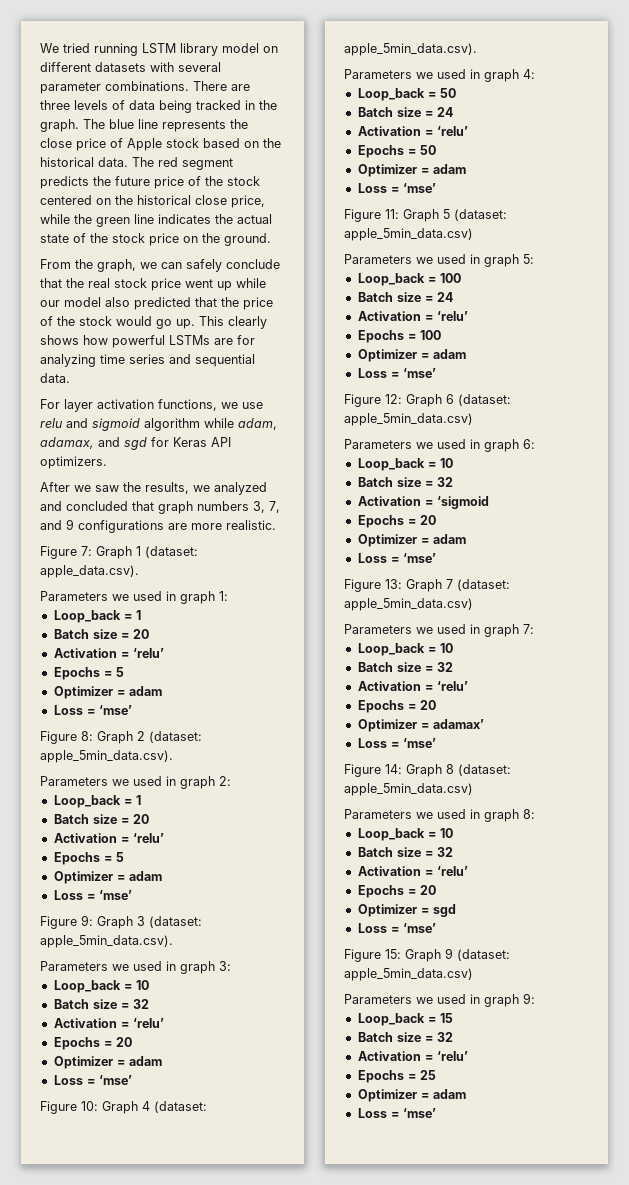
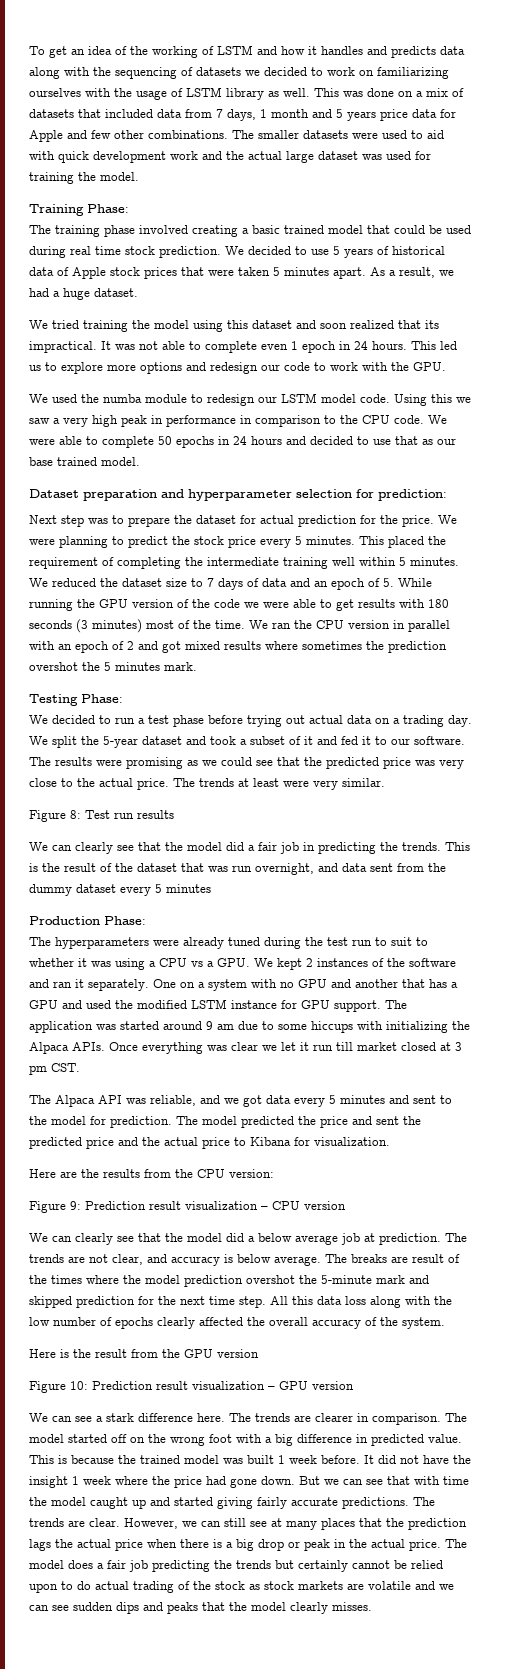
[40,43,278,56] [40,62,221,72] [40,81,250,94] [40,100,277,113] [40,119,248,132] [40,138,281,151] [40,157,233,170] [40,176,260,189] [40,195,265,208] [40,214,272,227] [40,233,271,246] [40,259,280,272] [40,278,266,291] [40,297,273,310] [40,316,267,329] [40,335,255,348] [40,354,255,367] [40,373,70,383] [40,399,263,412] [40,418,277,431] [40,437,231,450] [40,456,107,469] [40,482,267,495] [40,501,280,514] [40,519,276,533] [40,546,198,559] [40,565,139,578] [40,591,228,604] [53,610,141,623] [53,629,149,639] [53,648,164,658] [53,667,124,680] [53,686,162,699] [53,705,132,715] [40,731,202,744] [40,750,173,763] [40,776,231,789] [53,795,141,808] [53,814,149,824] [53,833,164,843] [53,852,124,865] [53,871,162,884] [53,890,132,900] [40,915,202,929] [40,935,173,948] [40,961,231,974] [53,980,149,993] [53,999,149,1009] [53,1018,164,1028] [53,1037,132,1050] [53,1056,162,1069] [53,1075,132,1085] [40,1101,207,1114] [344,43,477,56] [344,69,535,82] [357,88,456,101] [357,107,453,117] [357,126,468,136] [357,145,436,158] [357,164,466,177] [357,183,436,193] [344,209,507,222] [344,228,473,241] [344,254,534,267] [357,273,461,286] [357,292,453,302] [357,311,468,321] [357,330,441,343] [357,349,466,362] [357,368,436,378] [344,394,511,407] [344,413,473,426] [344,439,535,452] [357,458,453,471] [357,477,453,487] [357,496,489,509] [357,515,436,528] [357,534,466,547] [357,553,436,563] [344,579,510,592] [344,598,473,611] [344,624,534,637] [357,643,453,656] [357,662,453,672] [357,681,468,691] [357,700,436,713] [357,719,484,732] [357,738,436,748] [344,764,511,777] [344,783,473,796] [344,809,535,822] [357,828,453,841] [357,847,453,857] [357,866,468,876] [357,885,436,898] [357,904,456,917] [357,923,436,933] [344,948,510,962] [344,968,473,981] [344,993,535,1007] [357,1013,453,1026] [357,1032,453,1042] [357,1051,468,1061] [357,1070,436,1083] [357,1089,466,1102] [357,1108,436,1118] We tried running LSTM library model on different datasets with several parameter combinations. There are three levels of data being tracked in the graph. The blue line represents the close price of Apple stock based on the historical data. The red segment predicts the future price of the stock centered on the historical close price, while the green line indicates the actual state of the stock price on the ground. // From the graph, we can safely conclude that the real stock price went up while our model also predicted that the price of the stock would go up. This clearly shows how powerful LSTMs are for analyzing time series and sequential data. // For layer activation functions, we use relu and sigmoid algorithm while adam, adamax, and sgd for Keras API optimizers. // After we saw the results, we analyzed and concluded that graph numbers 3, 7, and 9 configurations are more realistic. // Figure 7: Graph 1 (dataset: apple_data.csv). // Parameters we used in graph 1: // Loop_back = 1 // Batch size = 20 // Activation = ‘relu’ // Epochs = 5 // Optimizer = adam // Loss = ‘mse’ // Figure 8: Graph 2 (dataset: apple_5min_data.csv). // Parameters we used in graph 2: // Loop_back = 1 // Batch size = 20 // Activation = ‘relu’ // Epochs = 5 // Optimizer = adam // Loss = ‘mse’ // Figure 9: Graph 3 (dataset: apple_5min_data.csv). // Parameters we used in graph 3: // Loop_back = 10 // Batch size = 32 // Activation = ‘relu’ // Epochs = 20 // Optimizer = adam // Loss = ‘mse’ // Figure 10: Graph 4 (dataset: apple_5min_data.csv). // Parameters we used in graph 4: // Loop_back = 50 // Batch size = 24 // Activation = ‘relu’ // Epochs = 50 // Optimizer = adam // Loss = ‘mse’ // Figure 11: Graph 5 (dataset: apple_5min_data.csv) // Parameters we used in graph 5: // Loop_back = 100 // Batch size = 24 // Activation = ‘relu’ // Epochs = 100 // Optimizer = adam // Loss = ‘mse’ // Figure 12: Graph 6 (dataset: apple_5min_data.csv) // Parameters we used in graph 6: // Loop_back = 10 // Batch size = 32 // Activation = ‘sigmoid // Epochs = 20 // Optimizer = adam // Loss = ‘mse’ // Figure 13: Graph 7 (dataset: apple_5min_data.csv) // Parameters we used in graph 7: // Loop_back = 10 // Batch size = 32 // Activation = ‘relu’ // Epochs = 20 // Optimizer = adamax’ // Loss = ‘mse’ // Figure 14: Graph 8 (dataset: apple_5min_data.csv) // Parameters we used in graph 8: // Loop_back = 10 // Batch size = 32 // Activation = ‘relu’ // Epochs = 20 // Optimizer = sgd // Loss = ‘mse’ // Figure 15: Graph 9 (dataset: apple_5min_data.csv) // Parameters we used in graph 9: // Loop_back = 15 // Batch size = 32 // Activation = ‘relu’ // Epochs = 25 // Optimizer = adam // Loss = ‘mse’ -> [29,45,465,58] [29,67,449,79] [29,87,464,100] [29,109,456,121] [29,130,444,142] [29,151,431,163] [29,172,139,184] [29,204,129,216] [29,225,471,237] [29,246,445,258] [29,267,454,279] [29,288,138,300] [29,320,439,332] [29,341,457,353] [29,362,446,374] [29,393,471,406] [29,415,447,427] [29,436,456,448] [29,457,140,466] [29,489,447,501] [29,515,457,527] [29,536,446,548] [29,557,459,569] [29,578,432,590] [29,599,449,611] [29,619,450,633] [29,641,447,653] [29,662,197,671] [29,694,123,706] [29,715,472,727] [29,736,465,748] [29,757,464,769] [29,778,385,790] [29,810,174,822] [29,842,470,854] [29,863,446,875] [29,884,211,896] [29,916,146,925] [29,937,428,949] [29,958,456,970] [29,979,458,991] [29,999,407,1012] [29,1021,470,1033] [29,1042,462,1054] [29,1063,80,1075] [29,1095,452,1107] [29,1116,421,1128] [29,1137,390,1149] [29,1169,274,1178] [29,1201,346,1213] [29,1233,467,1245] [29,1254,460,1266] [29,1275,429,1287] [29,1296,452,1308] [29,1317,445,1329] [29,1349,259,1358] [29,1381,354,1393] [29,1413,467,1425] [29,1434,462,1446] [29,1455,471,1464] [29,1476,469,1488] [29,1497,435,1509] [29,1518,467,1530] [29,1539,467,1551] [29,1560,443,1572] [29,1581,454,1593] [29,1602,372,1614] To get an idea of the working of LSTM and how it handles and predicts data along with the sequencing of datasets we decided to work on familiarizing ourselves with the usage of LSTM library as well. This was done on a mix of datasets that included data from 7 days, 1 month and 5 years price data for Apple and few other combinations. The smaller datasets were used to aid with quick development work and the actual large dataset was used for training the model. // Training Phase: // The training phase involved creating a basic trained model that could be used during real time stock prediction. We decided to use 5 years of historical data of Apple stock prices that were taken 5 minutes apart. As a result, we had a huge dataset. // We tried training the model using this dataset and soon realized that its impractical. It was not able to complete even 1 epoch in 24 hours. This led us to explore more options and redesign our code to work with the GPU. // We used the numba module to redesign our LSTM model code. Using this we saw a very high peak in performance in comparison to the CPU code. We were able to complete 50 epochs in 24 hours and decided to use that as our base trained model. // Dataset preparation and hyperparameter selection for prediction: // Next step was to prepare the dataset for actual prediction for the price. We were planning to predict the stock price every 5 minutes. This placed the requirement of completing the intermediate training well within 5 minutes. We reduced the dataset size to 7 days of data and an epoch of 5. While running the GPU version of the code we were able to get results with 180 seconds (3 minutes) most of the time. We ran the CPU version in parallel with an epoch of 2 and got mixed results where sometimes the prediction overshot the 5 minutes mark. // Testing Phase: // We decided to run a test phase before trying out actual data on a trading day. We split the 5-year dataset and took a subset of it and fed it to our software. The results were promising as we could see that the predicted price was very close to the actual price. The trends at least were very similar. // Figure 8: Test run results // We can clearly see that the model did a fair job in predicting the trends. This is the result of the dataset that was run overnight, and data sent from the dummy dataset every 5 minutes // Production Phase: // The hyperparameters were already tuned during the test run to suit to whether it was using a CPU vs a GPU. We kept 2 instances of the software and ran it separately. One on a system with no GPU and another that has a GPU and used the modified LSTM instance for GPU support. The application was started around 9 am due to some hiccups with initializing the Alpaca APIs. Once everything was clear we let it run till market closed at 3 pm CST. // The Alpaca API was reliable, and we got data every 5 minutes and sent to the model for prediction. The model predicted the price and sent the predicted price and the actual price to Kibana for visualization. // Here are the results from the CPU version: // Figure 9: Prediction result visualization – CPU version // We can clearly see that the model did a below average job at prediction. The trends are not clear, and accuracy is below average. The breaks are result of the times where the model prediction overshot the 5-minute mark and skipped prediction for the next time step. All this data loss along with the low number of epochs clearly affected the overall accuracy of the system. // Here is the result from the GPU version // Figure 10: Prediction result visualization – GPU version // We can see a stark difference here. The trends are clearer in comparison. The model started off on the wrong foot with a big difference in predicted value. This is because the trained model was built 1 week before. It did not have the insight 1 week where the price had gone down. But we can see that with time the model caught up and started giving fairly accurate predictions. The trends are clear. However, we can still see at many places that the prediction lags the actual price when there is a big drop or peak in the actual price. The model does a fair job predicting the trends but certainly cannot be relied upon to do actual trading of the stock as stock markets are volatile and we can see sudden dips and peaks that the model clearly misses.

